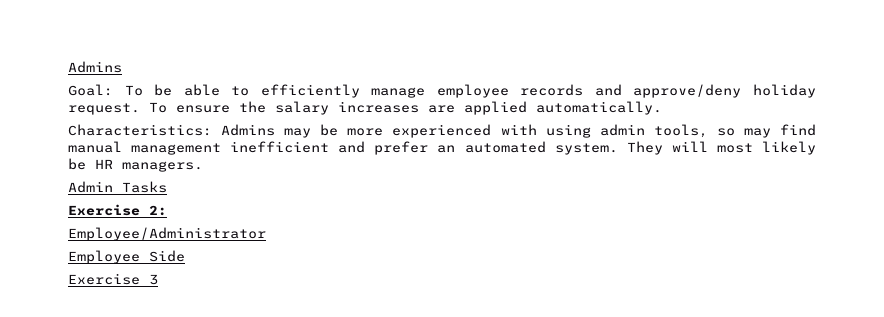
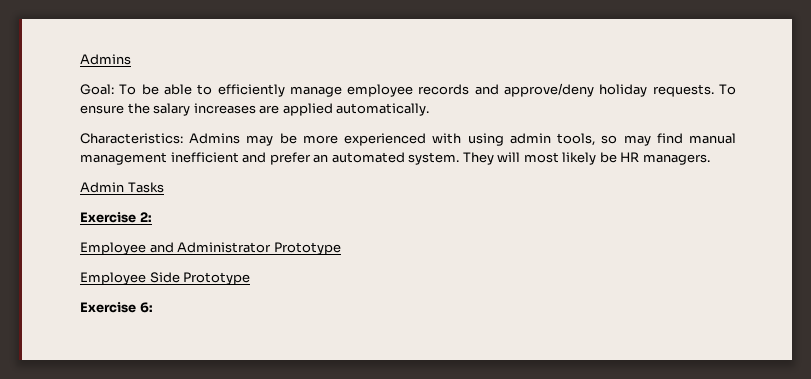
[68,103,140,115] request. -> [652,84,714,97] requests.
[68,227,266,241] Employee/Administrator -> [80,242,341,255] Employee and Administrator Prototype
[68,273,158,285] // Exercise 3 -> [183,272,251,285] [80,302,153,313] Prototype // Exercise 6:

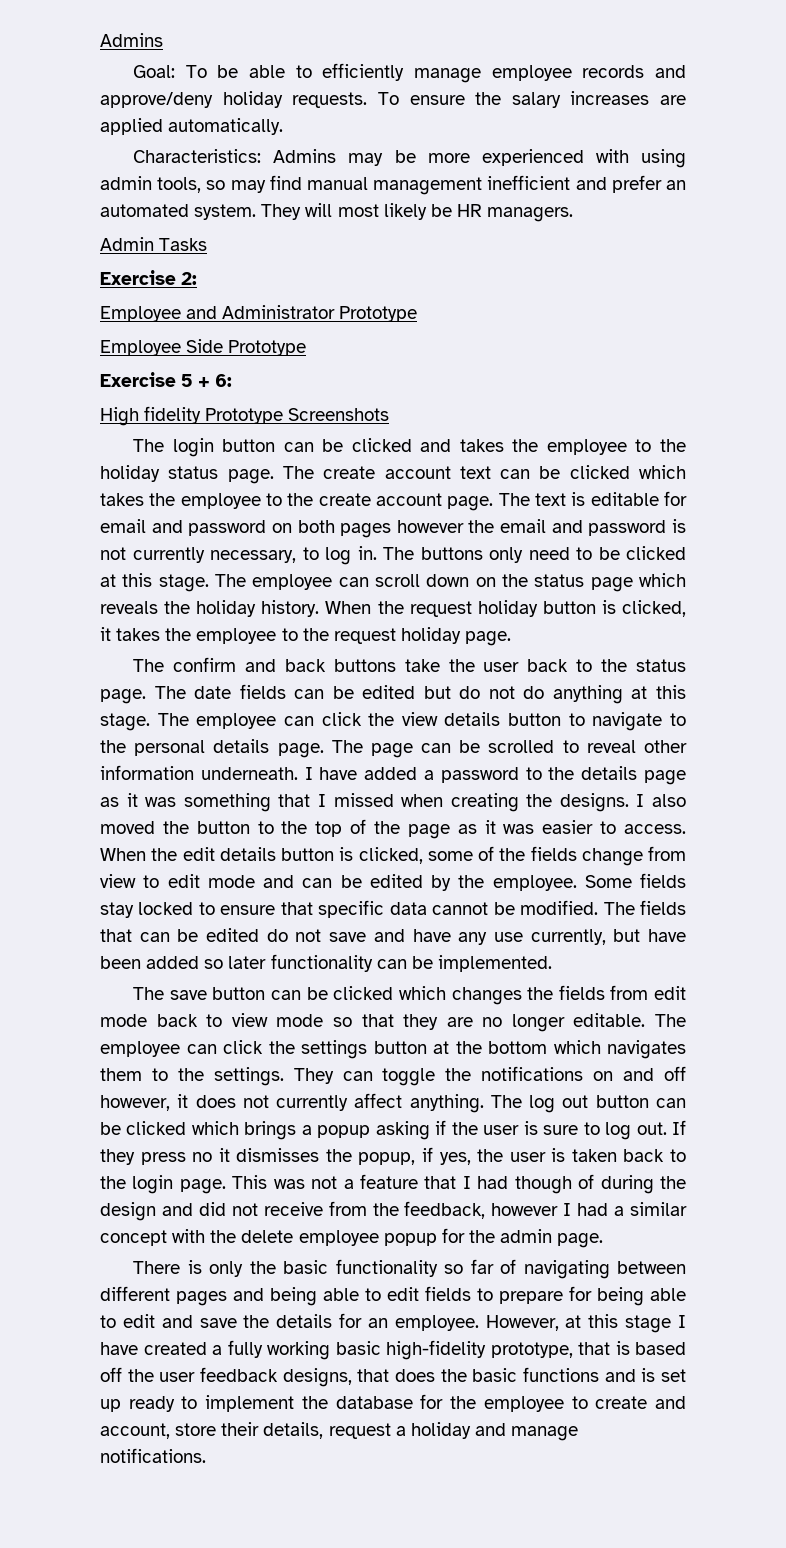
(136, 307) none -> [181,374,211,387] 5 +
(153, 307) none -> [100,406,390,426] [133,438,686,457] [100,465,686,484] [100,491,687,511] [100,519,686,538] [100,546,686,565] [100,573,686,592] [100,600,687,617] [100,627,512,646] [133,657,686,672] [100,684,686,704] [100,712,686,731] [100,739,687,758] [100,765,686,785] [100,793,686,812] [100,819,686,839] [100,846,686,866] [100,873,686,891] [100,900,686,918] [100,928,686,945] [100,954,552,972] [133,985,686,1005] [100,1013,686,1032] [100,1040,686,1059] [100,1066,686,1086] [100,1093,686,1113] [100,1120,686,1140] [100,1147,686,1165] [100,1174,687,1194] [100,1201,687,1221] [100,1228,604,1248] [133,1259,686,1279] [100,1286,686,1306] [100,1313,686,1333] [100,1340,686,1360] [100,1367,686,1387] [100,1394,687,1412] [100,1422,579,1441] [100,1448,206,1463] // High fidelity Prototype Screenshots // The login button can be clicked and takes the employee to the holiday status page. The create account text can be clicked which takes the employee to the create account page. The text is editable for email and password on both pages however the email and password is not currently necessary, to log in. The buttons only need to be clicked at this stage. The employee can scroll down on the status page which reveals the holiday history. When the request holiday button is clicked, it takes the employee to the request holiday page. // The confirm and back buttons take the user back to the status page. The date fields can be edited but do not do anything at this stage. The employee can click the view details button to navigate to the personal details page. The page can be scrolled to reveal other information underneath. I have added a password to the details page as it was something that I missed when creating the designs. I also moved the button to the top of the page as it was easier to access. When the edit details button is clicked, some of the fields change from view to edit mode and can be edited by the employee. Some fields stay locked to ensure that specific data cannot be modified. The fields that can be edited do not save and have any use currently, but have been added so later functionality can be implemented. // The save button can be clicked which changes the fields from edit mode back to view mode so that they are no longer editable. The employee can click the settings button at the bottom which navigates them to the settings. They can toggle the notifications on and off however, it does not currently affect anything. The log out button can be clicked which brings a popup asking if the user is sure to log out. If they press no it dismisses the popup, if yes, the user is taken back to the login page. This was not a feature that I had though of during the design and did not receive from the feedback, however I had a similar concept with the delete employee popup for the admin page. // There is only the basic functionality so far of navigating between different pages and being able to edit fields to prepare for being able to edit and save the details for an employee. However, at this stage I have created a fully working basic high-fidelity prototype, that is based off the user feedback designs, that does the basic functions and is set up ready to implement the database for the employee to create and account, store their details, request a holiday and manage notifications.

